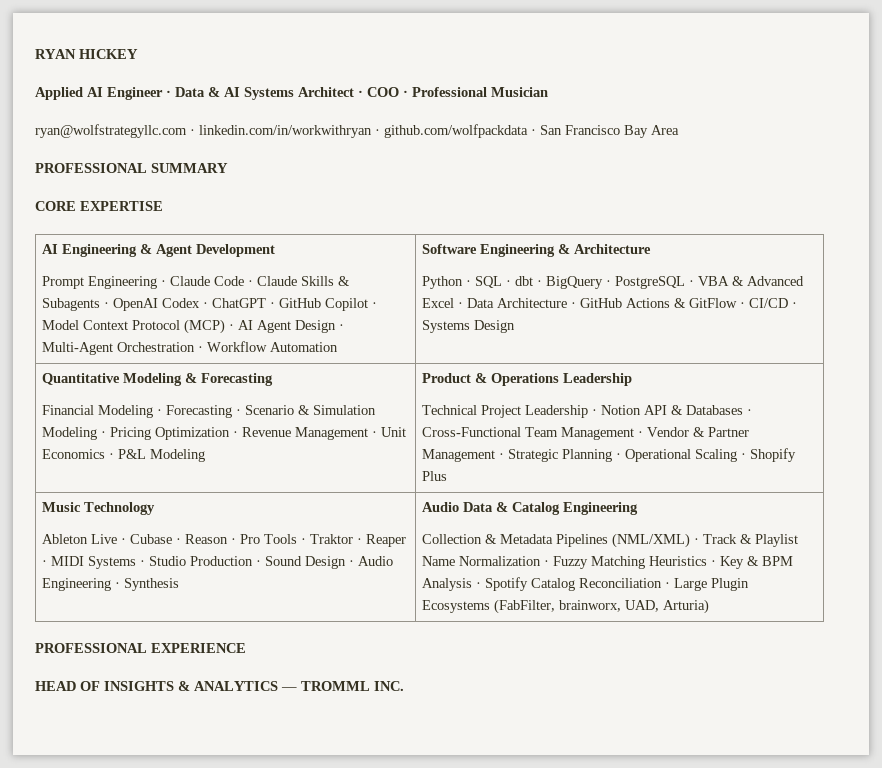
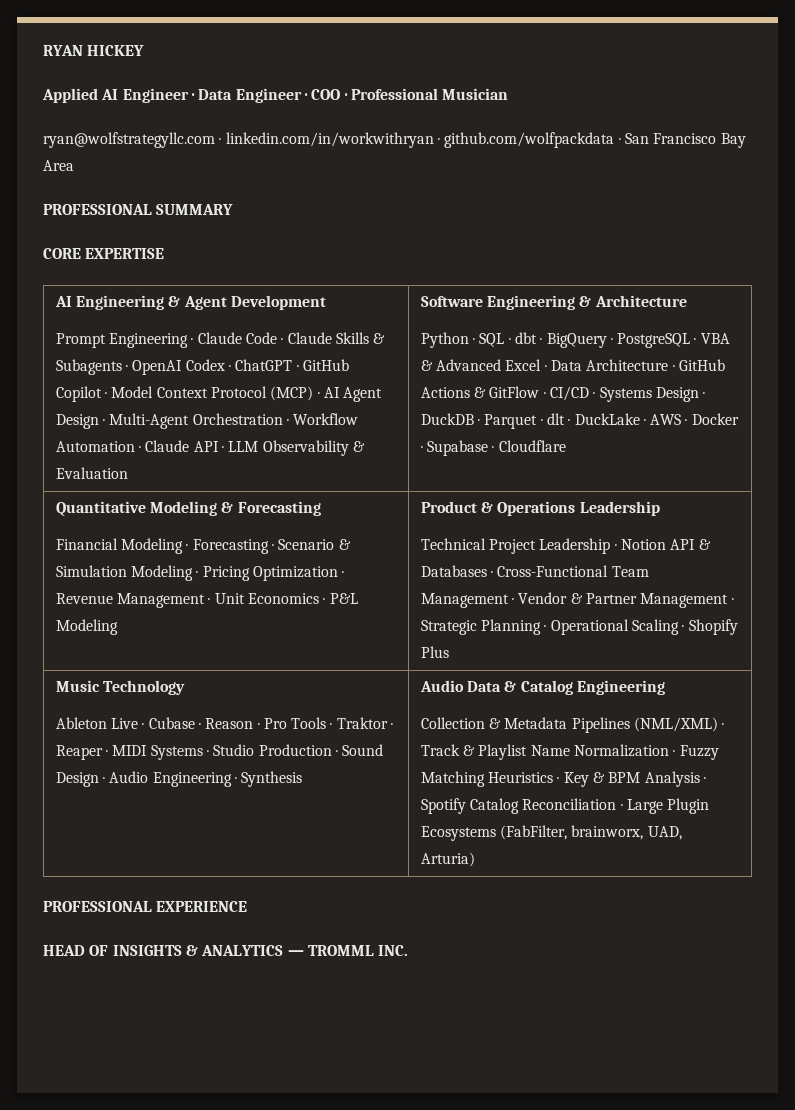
[208,87,354,100] & AI Systems Architect -> [235,88,302,103] Engineer
(339, 347) none -> [138,440,365,456] [55,467,128,479] · Claude API · LLM Observability & Evaluation
(516, 326) none -> [703,392,706,398] [420,413,739,429] [420,440,566,456] · DuckDB · Parquet · dlt · DuckLake · AWS · Docker · Supabase · Cloudflare

